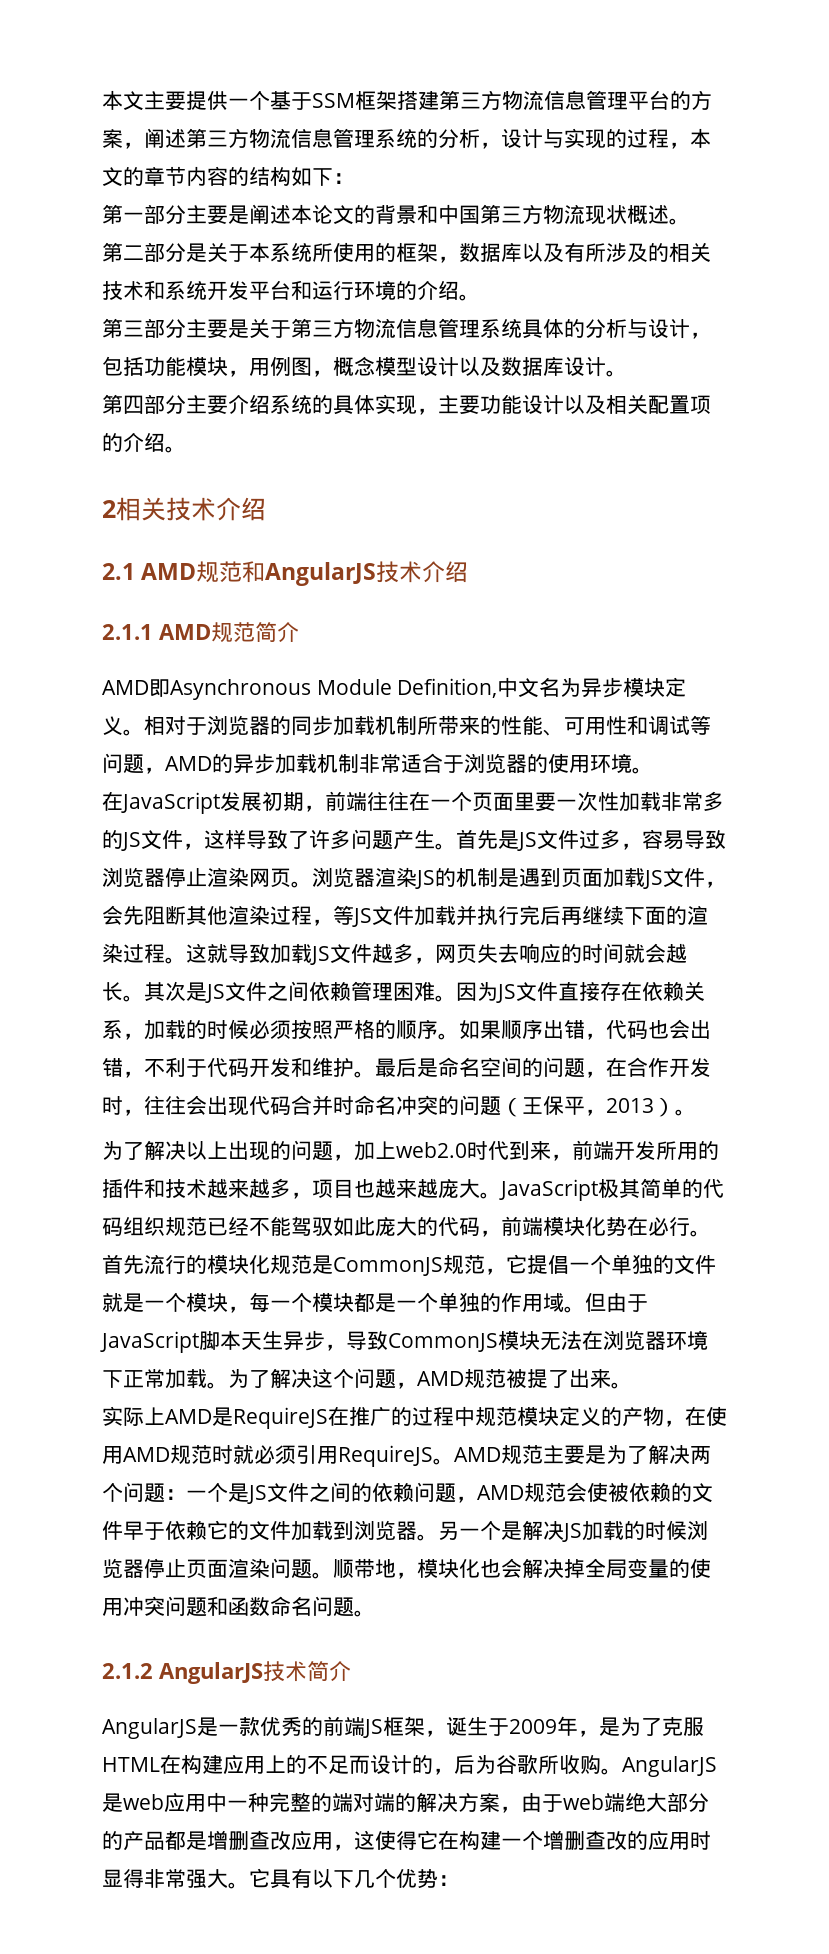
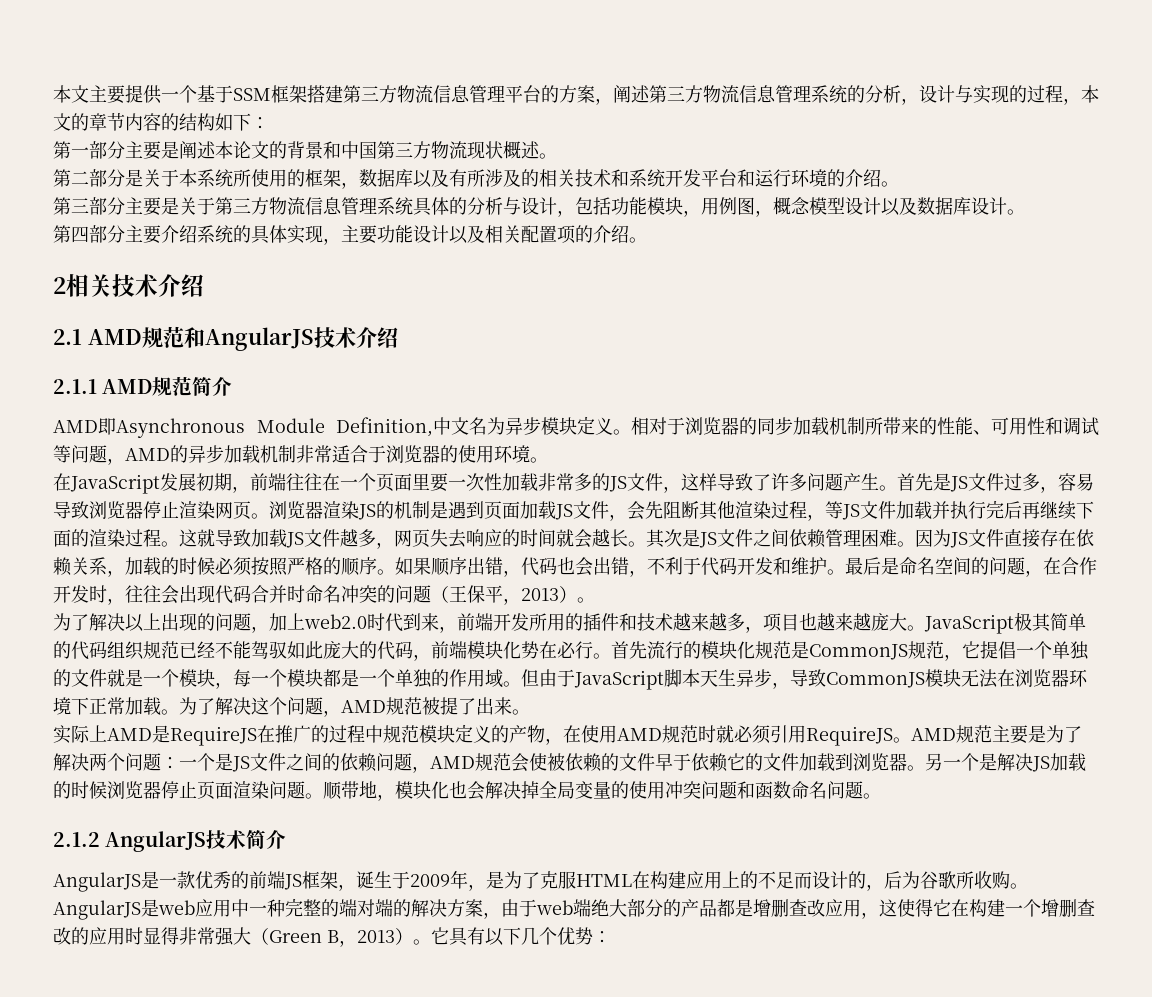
(228, 1878) none -> [251,928,413,947] （Green B，2013）

